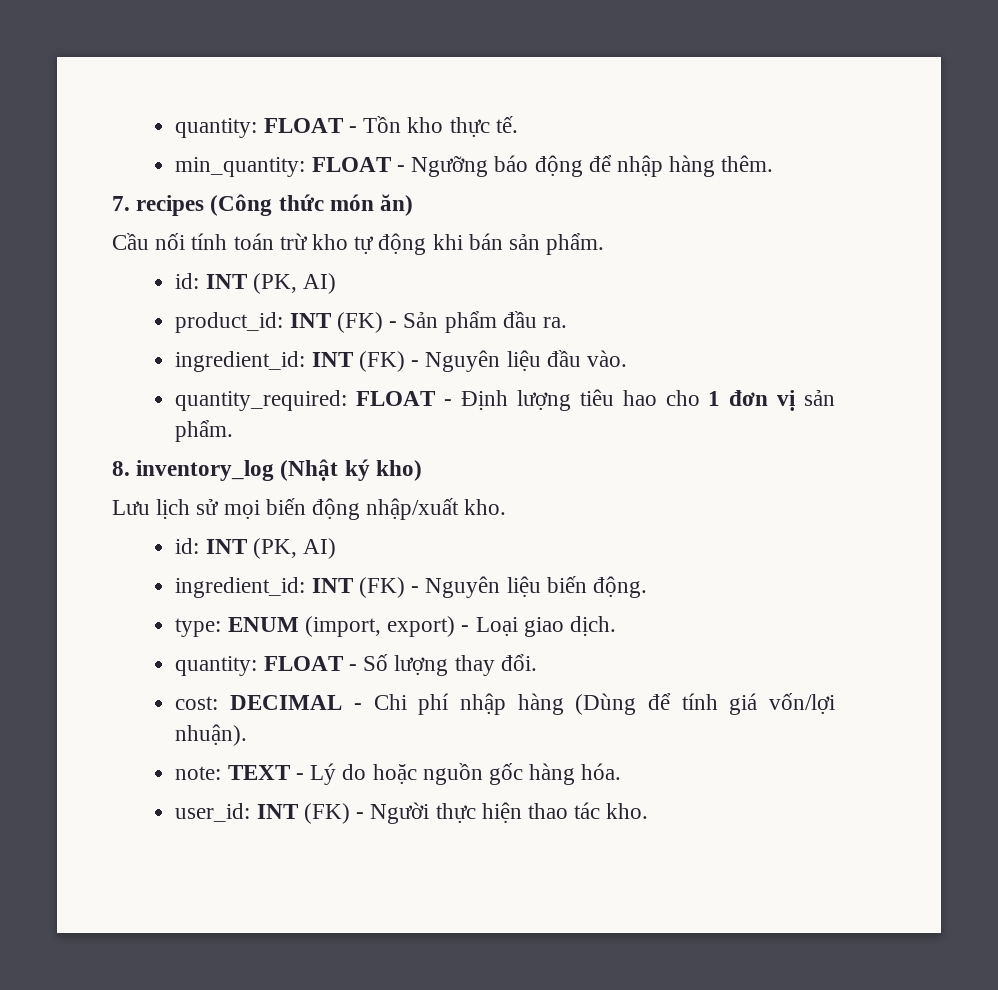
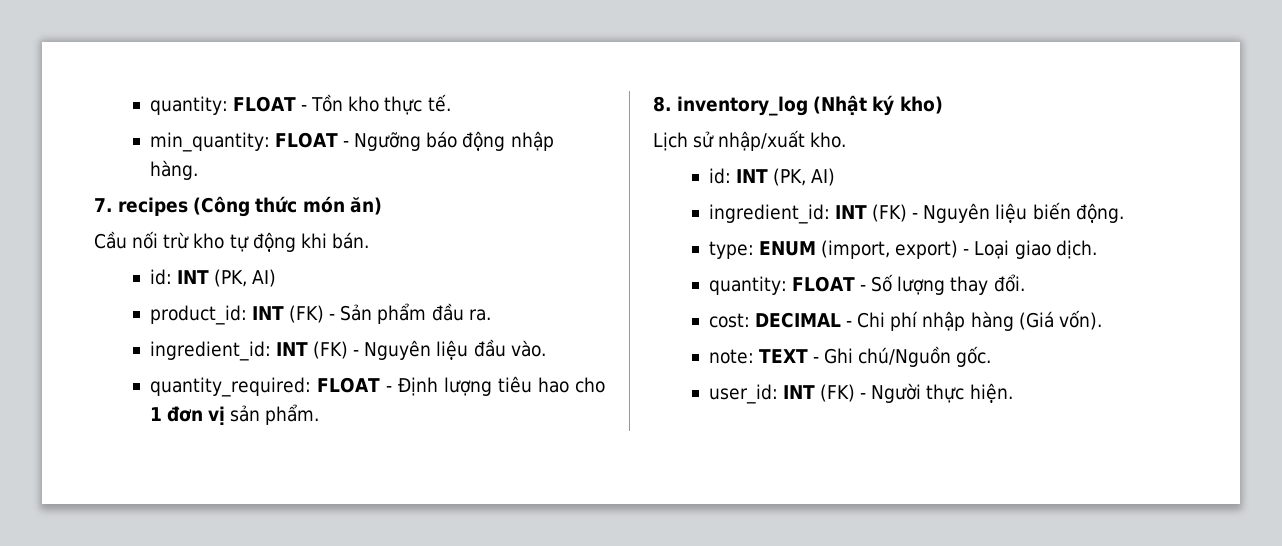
[588,155,774,177] để nhập hàng thêm. -> [510,131,554,151] [149,160,198,180] nhập hàng.
[191,233,274,250] tính toán -> (159, 240) none
[468,233,605,255] bán sản phẩm. -> [331,232,369,249] bán.
[112,498,361,520] Lưu lịch sử mọi biến động -> [653,131,715,151] Lịch sử
[575,693,835,715] [175,724,248,746] [175,763,622,785] (Dùng để tính giá vốn/lợi nhuận). // note: TEXT - Lý do hoặc nguồn gốc hàng hóa. -> [1018,310,1102,330] [708,346,992,367] (Giá vốn). // note: TEXT - Ghi chú/Nguồn gốc.
[481,802,649,823] hiện thao tác kho. -> [969,383,1013,403] hiện.

